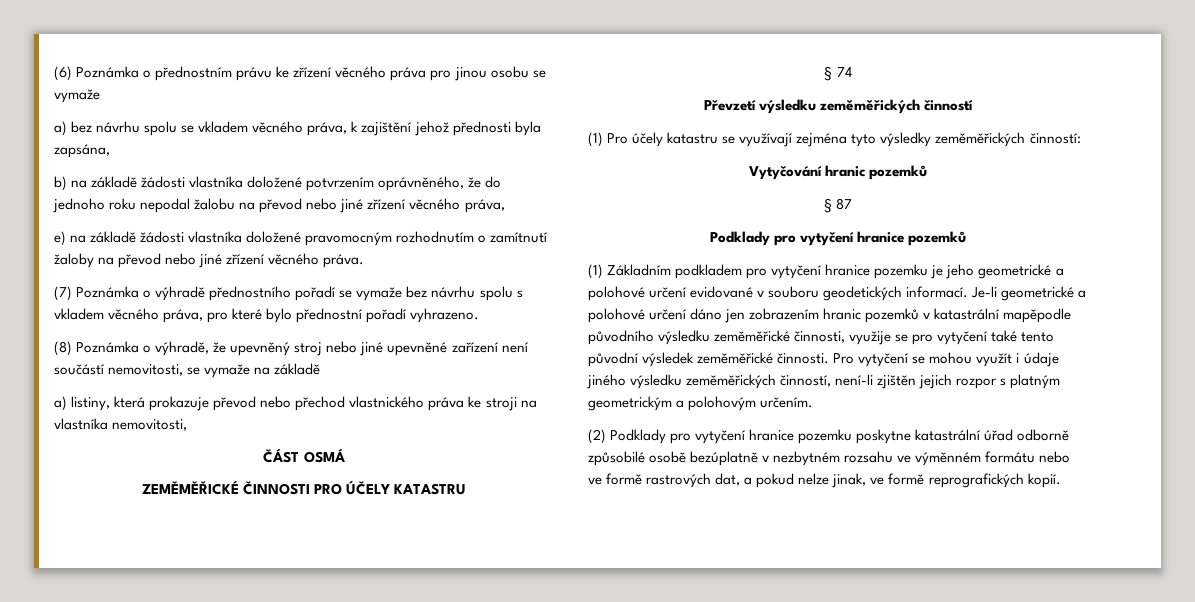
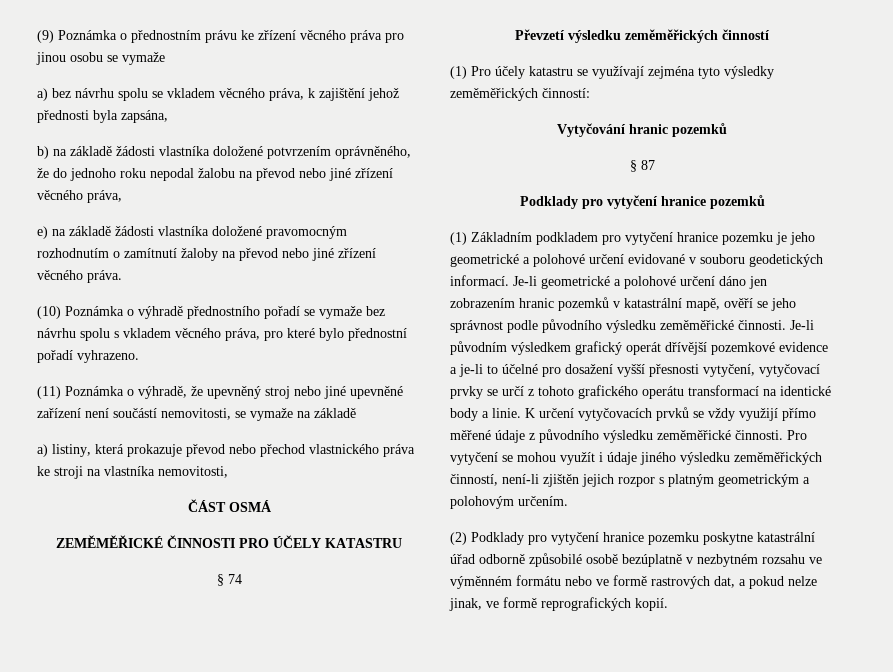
[54,66,72,81] (6) -> [37,30,54,43] (9)
[54,286,72,301] (7) -> [37,306,61,319] (10)
[54,341,72,356] (8) -> [37,386,61,399] (11)
[1003,308,1072,323] [588,330,1055,345] [588,352,695,367] mapěpodle původního výsledku zeměměřické činnosti, využije se pro vytyčení také tento původní výsledek -> [686,298,796,311] [450,319,814,333] [450,341,828,355] [450,364,820,377] [450,385,831,399] [450,407,816,421] [450,429,653,443] mapě, ověří se jeho správnost podle původního výsledku zeměměřické činnosti. Je-li původním výsledkem grafický operát dřívější pozemkové evidence a je-li to účelné pro dosažení vyšší přesnosti vytyčení, vytyčovací prvky se určí z tohoto grafického operátu transformací na identické body a linie. K určení vytyčovacích prvků se vždy využijí přímo měřené údaje z původního výsledku

